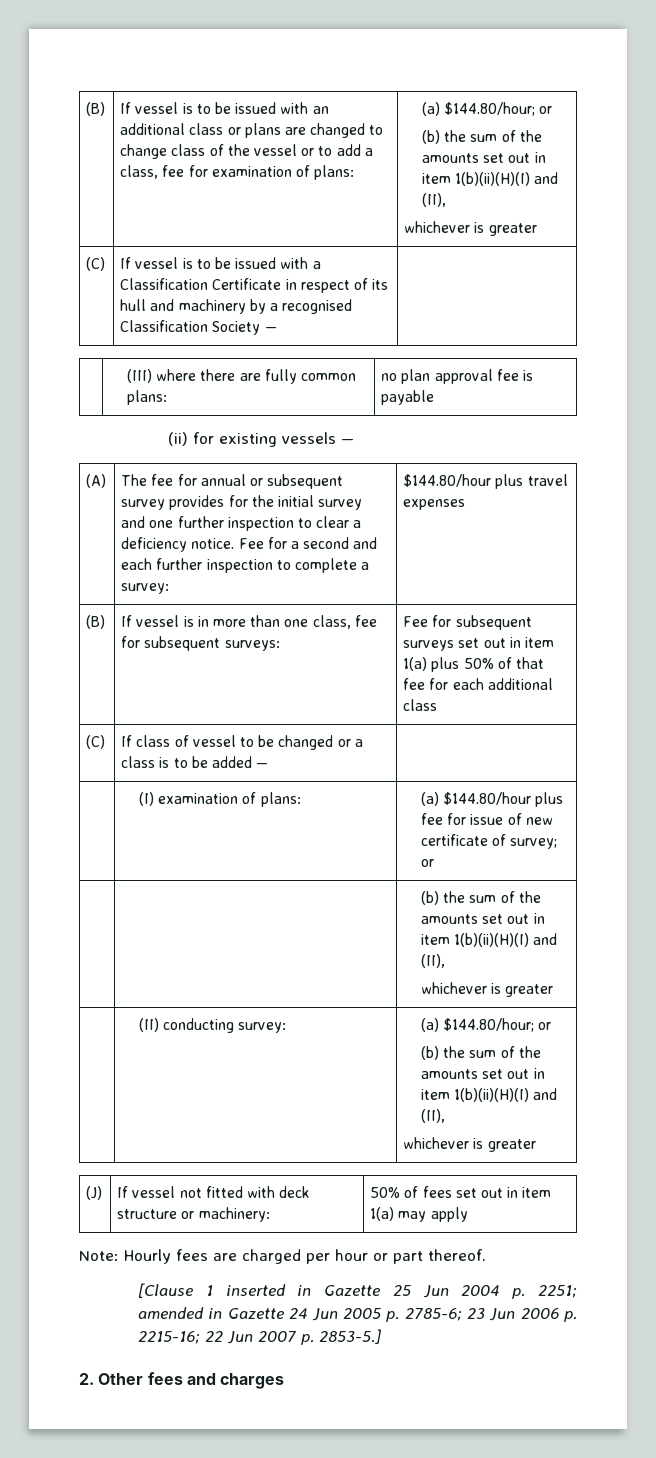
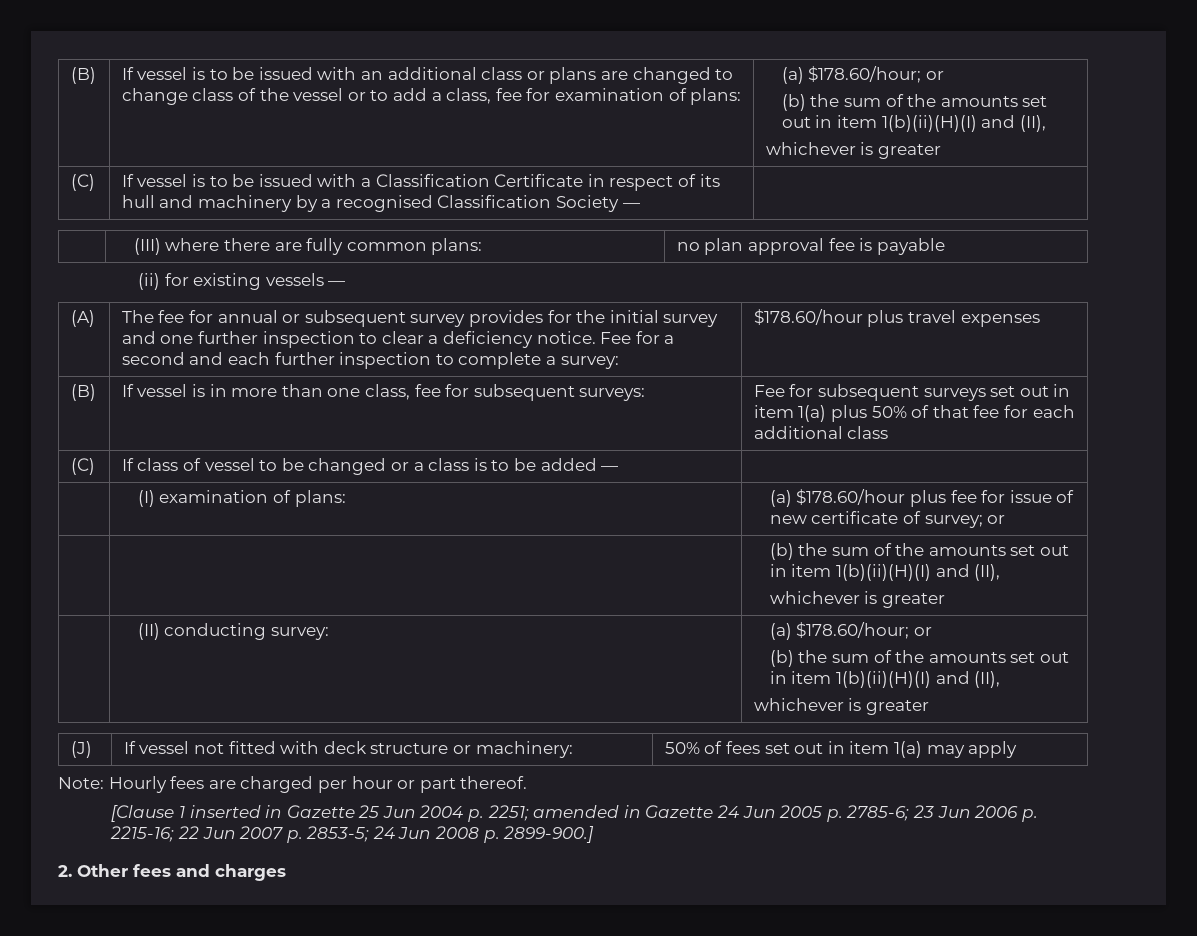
[444,102,536,116] $144.80/hour; -> [808,66,922,83] $178.60/hour;
[403,474,492,487] $144.80/hour -> [753,309,863,325] $178.60/hour
[443,792,532,805] $144.80/hour -> [796,489,906,505] $178.60/hour
[443,1018,535,1032] $144.80/hour; -> [796,622,910,639] $178.60/hour;
[319,1329,382,1344] 2853-5.] -> [306,826,595,843] 2853-5; 24 Jun 2008 p. 2899-900.]

